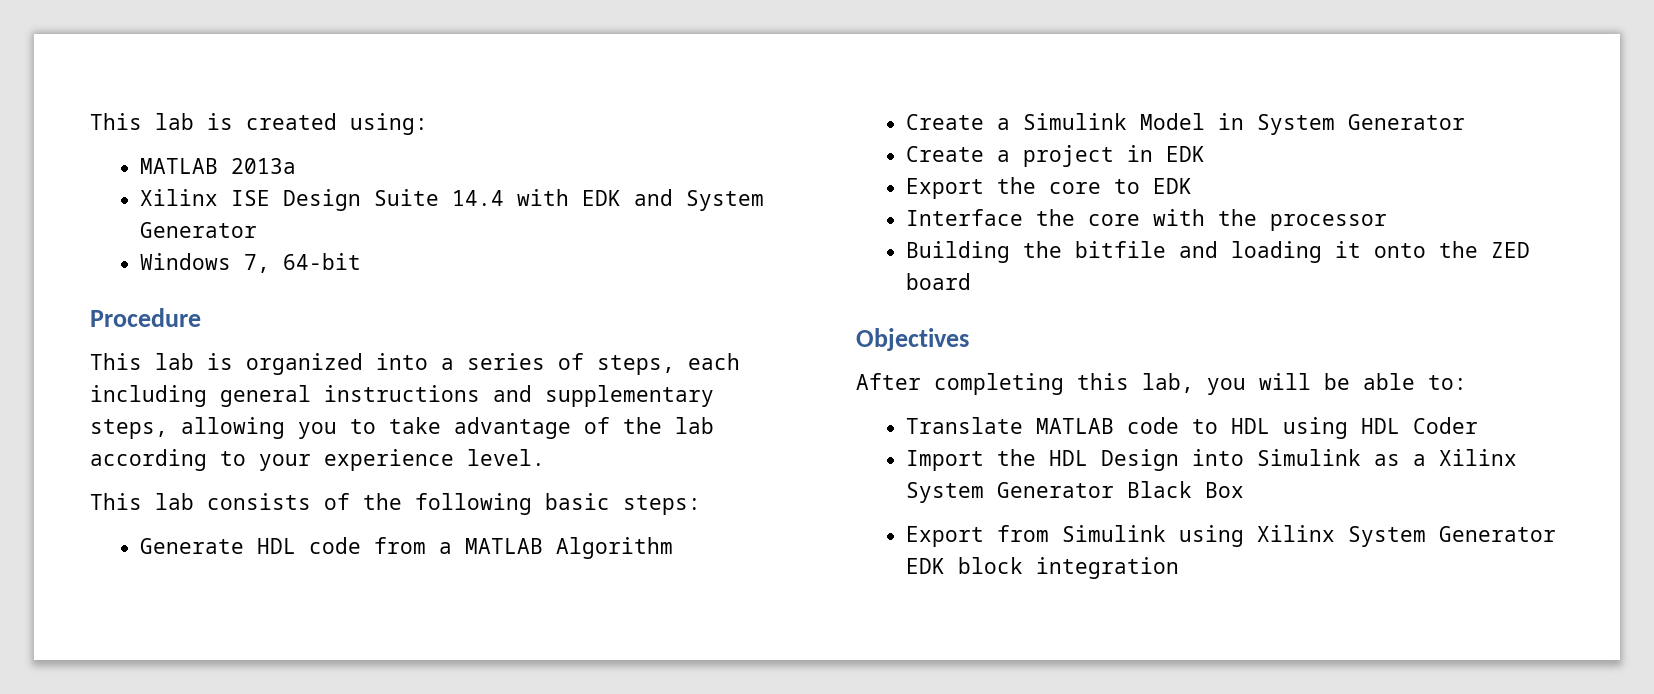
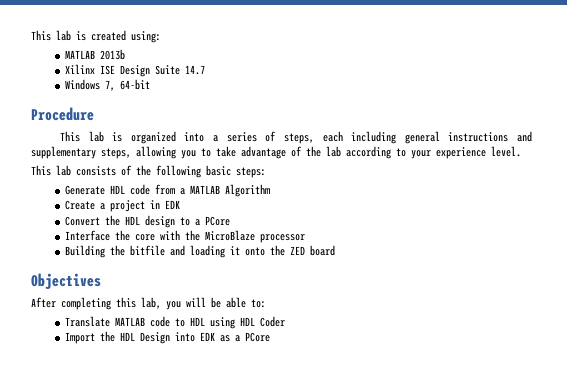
[230,158,296,174] 2013a -> [99,49,125,60] 2013b
[451,189,764,211] [139,222,257,238] 14.4 with EDK and System Generator -> [184,65,205,75] 14.7
[905,113,1465,135] // Create a Simulink Model in System Generator -> (270, 190) none
[905,177,1192,199] Export the core to EDK -> [64,215,230,228] Convert the HDL design to a PCore
(1257, 217) none -> [204,230,255,241] MicroBlaze
[1256,449,1361,466] Simulink -> [199,332,215,341] EDK
[1438,449,1517,466] [905,481,1244,503] [905,525,1556,547] [905,557,1179,579] Xilinx System Generator Black Box // Export from Simulink using Xilinx System Generator EDK block integration -> [244,332,270,342] PCore

